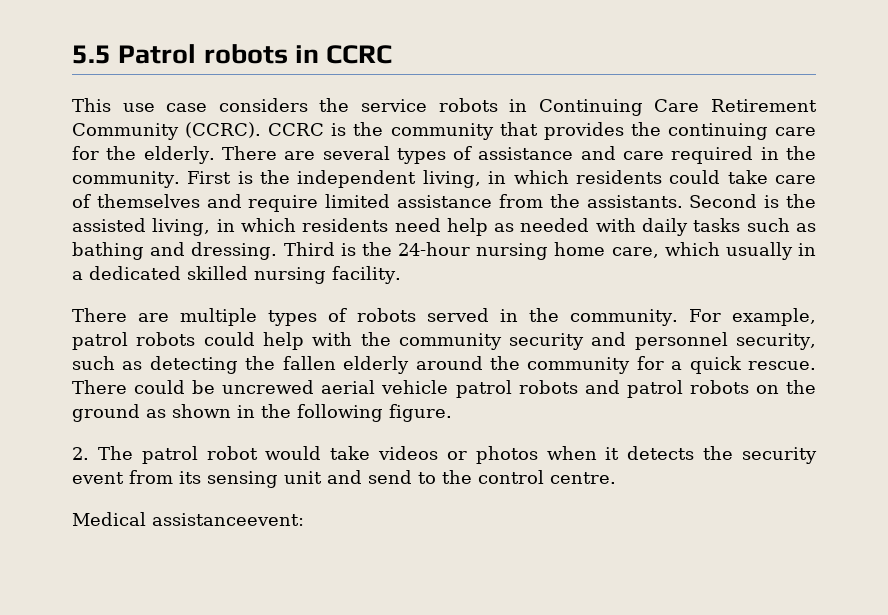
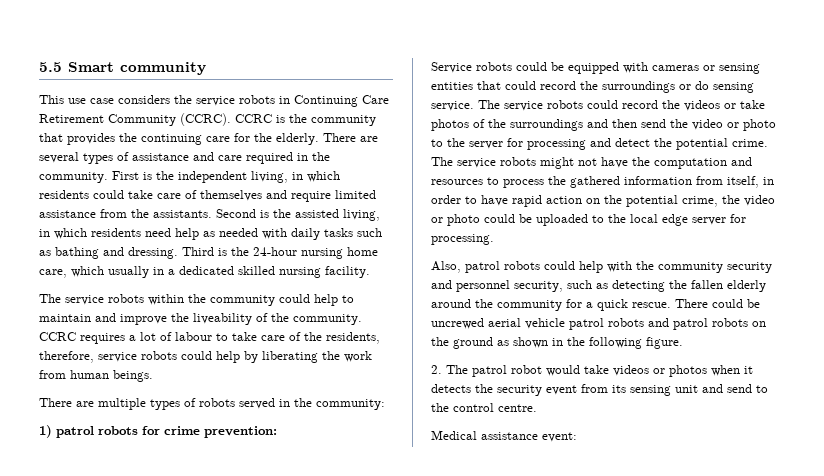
[118,44,393,64] Patrol robots in CCRC -> [68,62,206,75] Smart community
(401, 275) none -> [39,294,354,306] [39,313,362,325] [39,332,380,344] [39,351,372,363] [39,370,153,382] // The service robots within the community could help to maintain and improve the liveability of the community. CCRC requires a lot of labour to take care of the residents, therefore, service robots could help by liberating the work from human beings.
[570,308,816,326] community. For example, -> [316,399,385,410] [39,425,277,438] [431,62,760,74] [431,81,754,93] [431,100,765,111] [431,119,776,131] [431,138,768,150] [431,157,752,169] [431,176,774,188] [431,195,775,207] [431,214,746,226] [431,234,494,245] [431,261,461,273] community: // 1) patrol robots for crime prevention: // Service robots could be equipped with cameras or sensing entities that could record the surroundings or do sensing service. The service robots could record the videos or take photos of the surroundings and then send the video or photo to the server for processing and detect the potential crime. The service robots might not have the computation and resources to process the gathered information from itself, in order to have rapid action on the potential crime, the video or photo could be uploaded to the local edge server for processing. // Also,
[152,513,304,526] assistanceevent: -> [481,432,577,442] assistance event:

